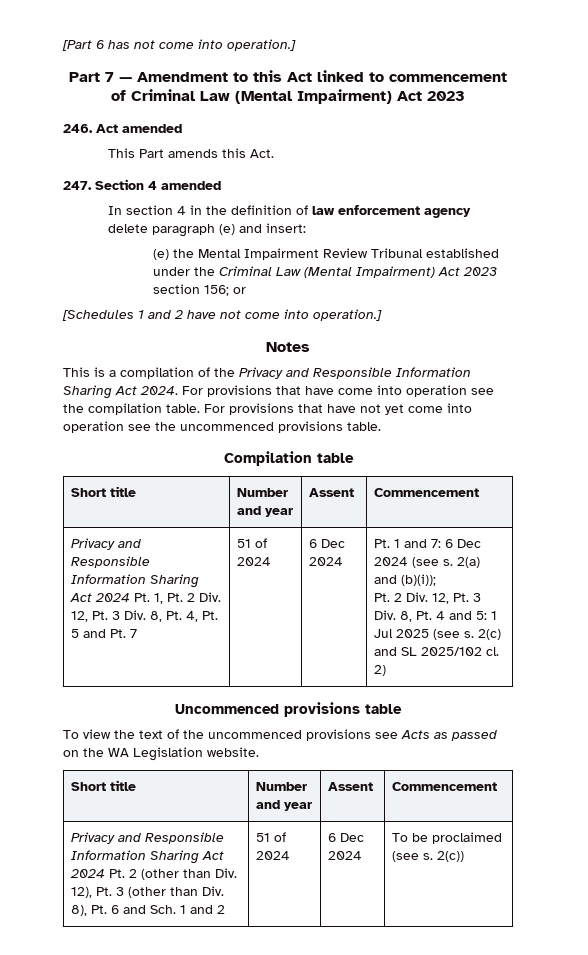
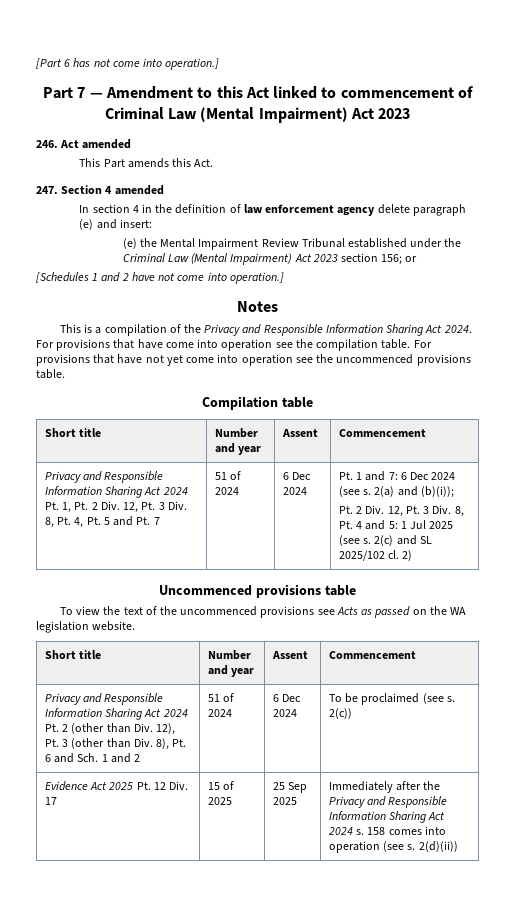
[133,747,203,761] Legislation -> [36,621,89,633] legislation
(465, 856) none -> [44,781,189,791] [44,797,57,805] [207,781,235,790] [207,797,232,805] [272,782,308,793] [272,797,297,805] [328,781,441,793] [328,796,448,808] [328,811,446,823] [327,826,446,835] [328,841,458,853] // Evidence Act 2025 Pt. 12 Div. 17 | 15 of 2025 | 25 Sep 2025 | Immediately after the Privacy and Responsible Information Sharing Act 2024 s. 158 comes into operation (see s. 2(d)(ii))

